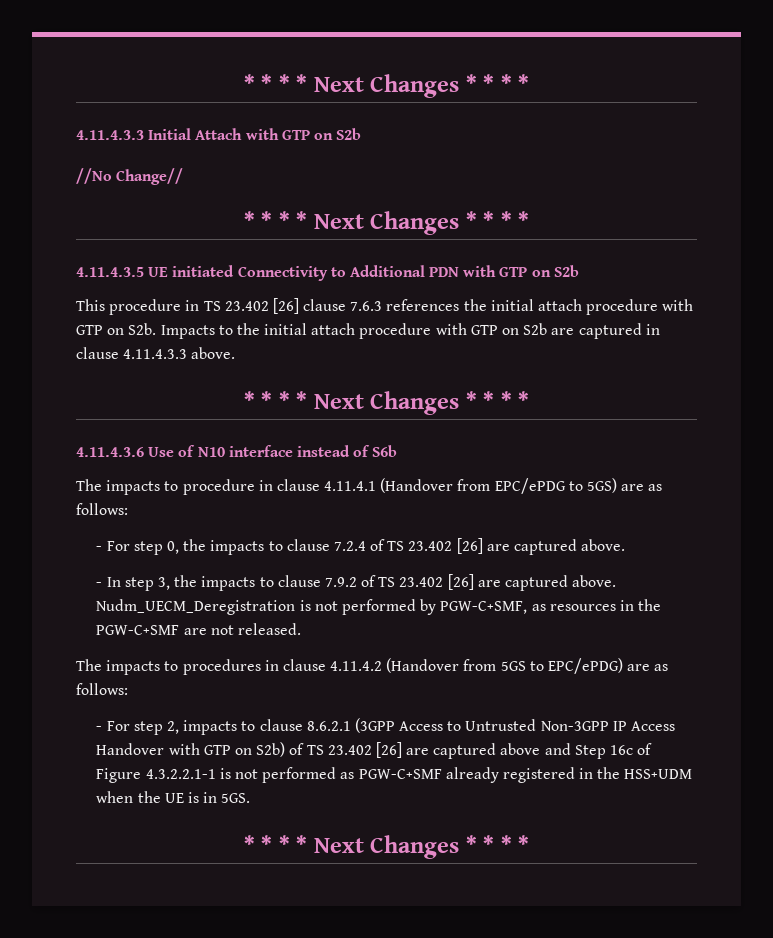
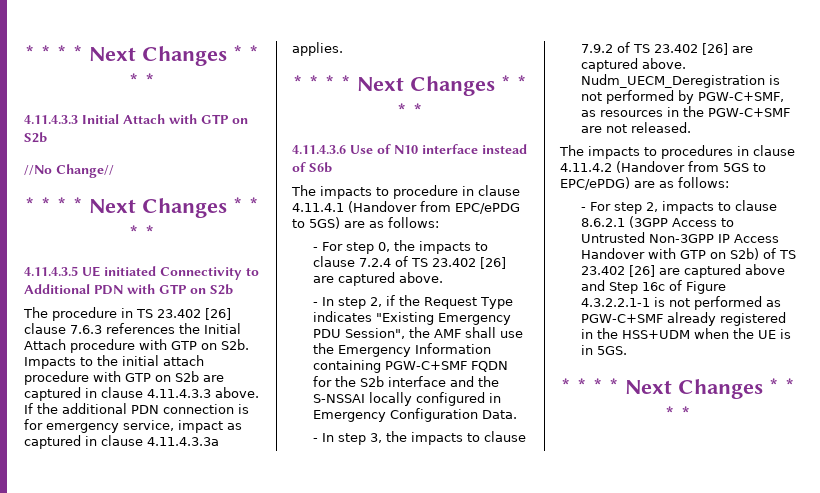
[76,299,105,311] This -> [23,307,48,318] The
[490,299,583,311] initial attach -> [204,323,241,334] [24,339,66,350] Initial Attach
(236, 353) none -> [24,403,249,414] [24,419,242,433] [24,435,219,449] [292,42,343,56] If the additional PDN connection is for emergency service, impact as captured in clause 4.11.4.3.3a applies.
(626, 545) none -> [312,295,513,309] [312,311,511,325] [312,327,523,339] [312,343,491,357] [312,360,508,373] [312,376,499,387] [312,392,501,406] [312,408,517,422] // - In step 2, if the Request Type indicates "Existing Emergency PDU Session", the AMF shall use the Emergency Information containing PGW-C+SMF FQDN for the S2b interface and the S-NSSAI locally configured in Emergency Configuration Data.

